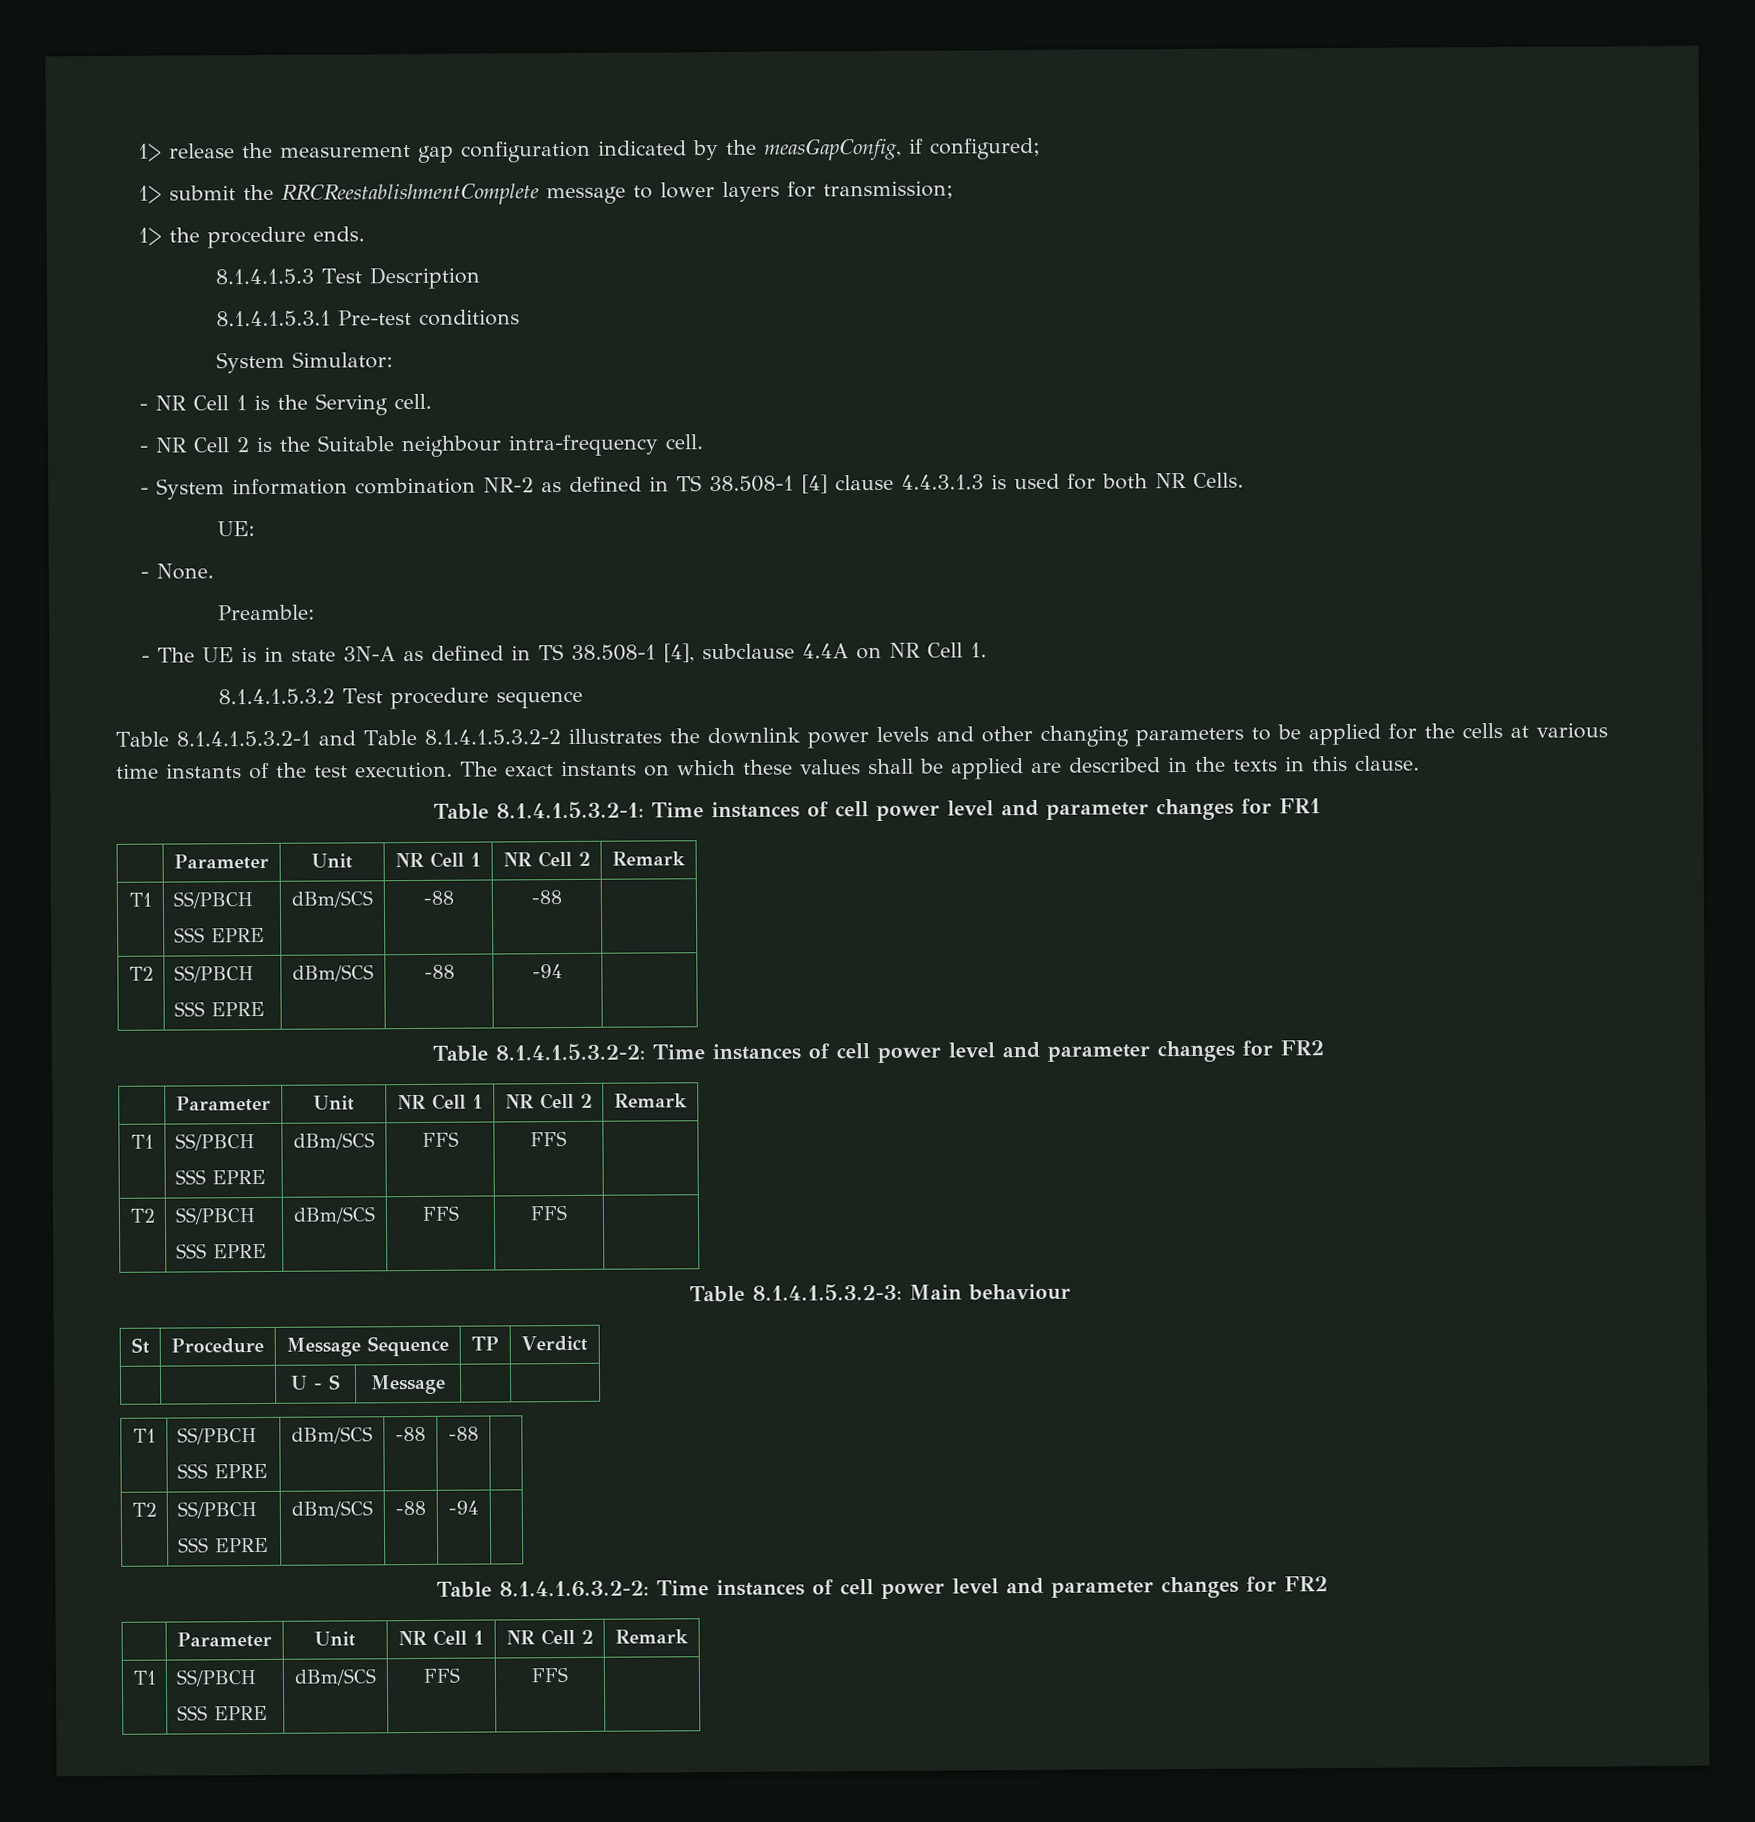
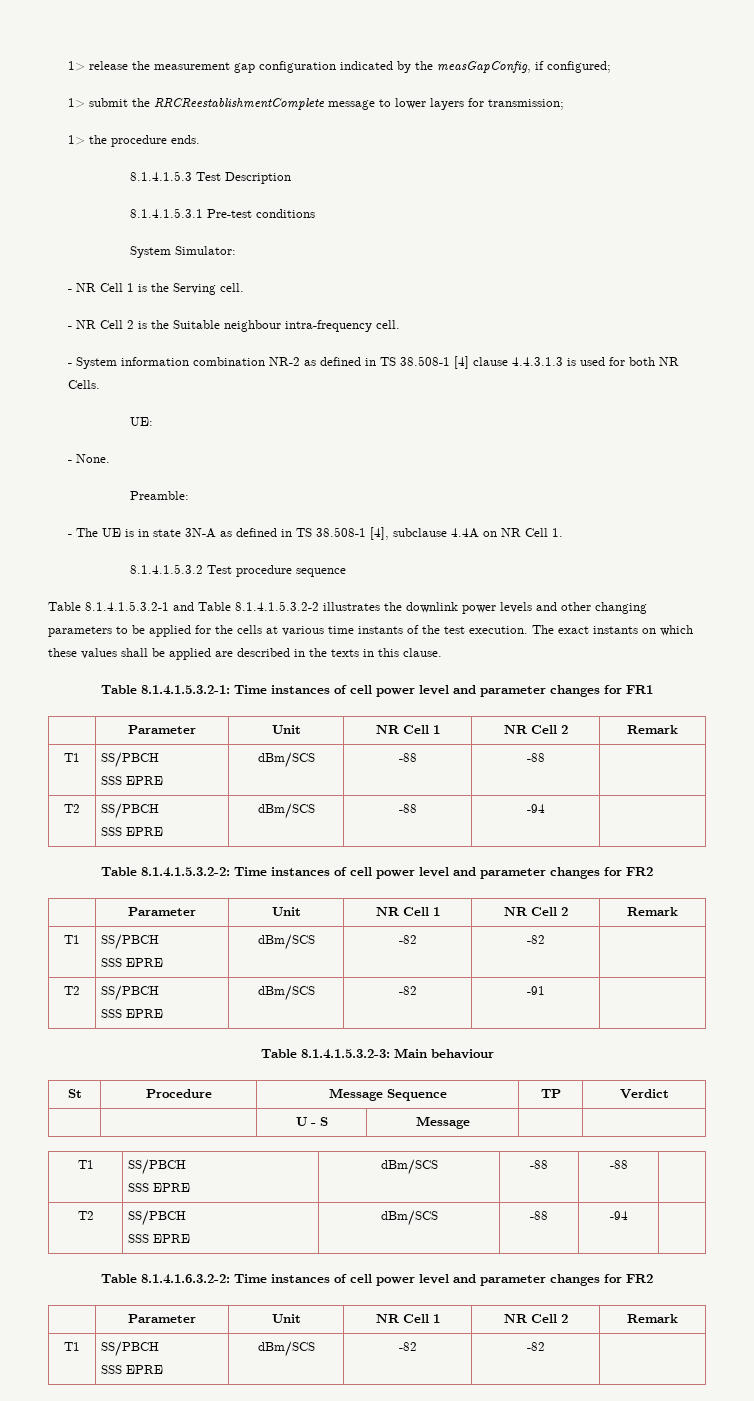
[421,1131,459,1147] [530,1131,567,1147] [129,1208,155,1223] [174,1207,256,1225] [175,1243,267,1259] [293,1206,376,1224] [421,1205,459,1221] [530,1205,567,1221] FFS | FFS | // T2 | SS/PBCH // SSS EPRE | dBm/SCS | FFS | FFS -> [398,935,417,944] [526,935,545,944] [64,986,80,995] [100,985,159,1001] [100,1009,163,1018] [257,985,315,1001] [398,986,417,995] [526,986,545,995] -82 | -82 | // T2 | SS/PBCH // SSS EPRE | dBm/SCS | -82 | -91
[422,1667,460,1683] [531,1667,568,1683] FFS | FFS -> [398,1342,417,1351] [526,1342,545,1351] -82 | -82

